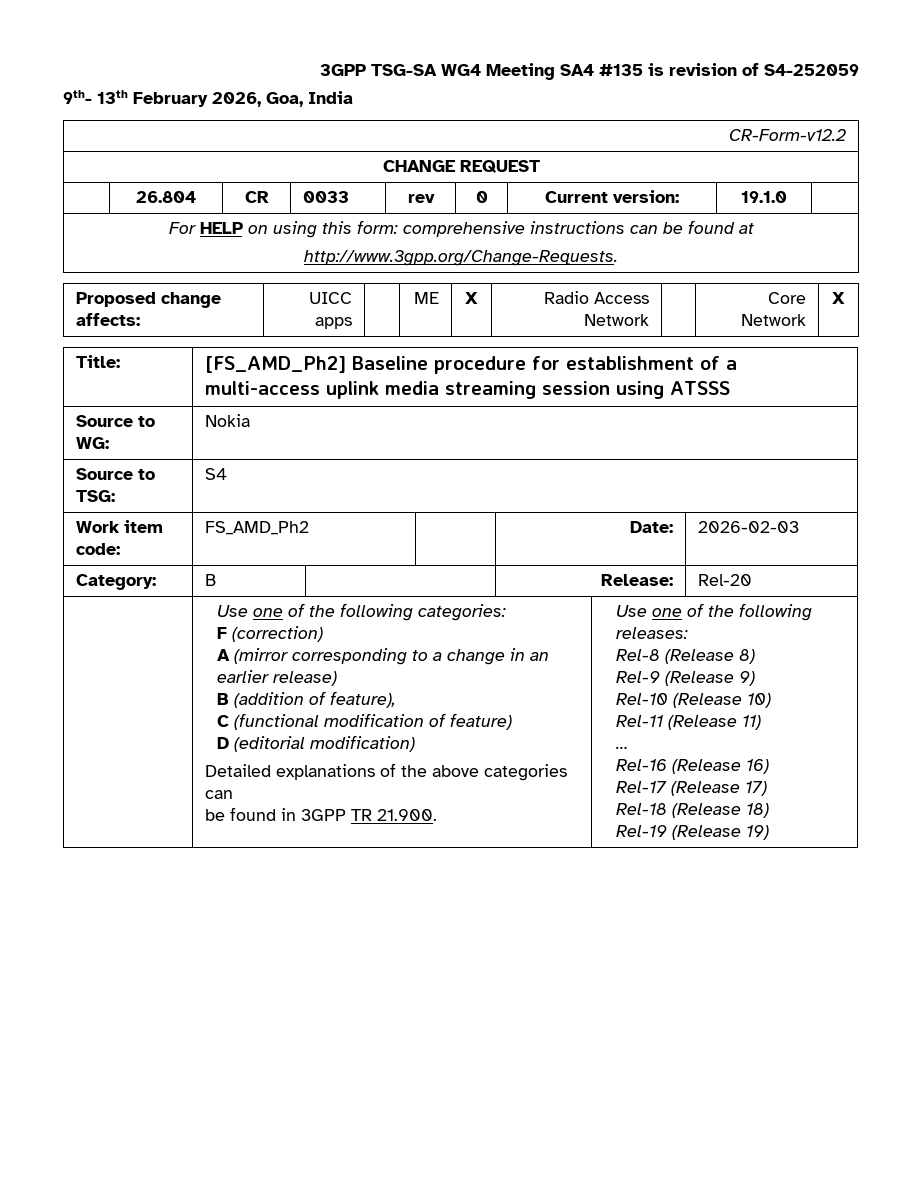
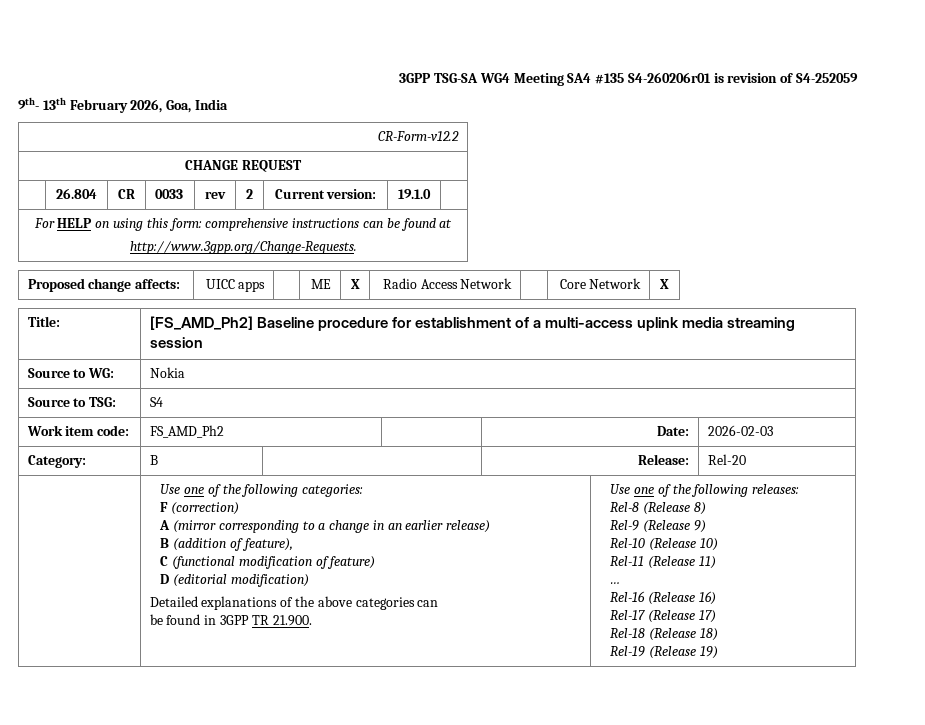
(643, 70) none -> [627,72,711,83] S4-260206r01
[475,191,488,203] 0 -> [246,189,253,199] 2
[615,381,730,399] using ATSSS -> (203, 342) none

